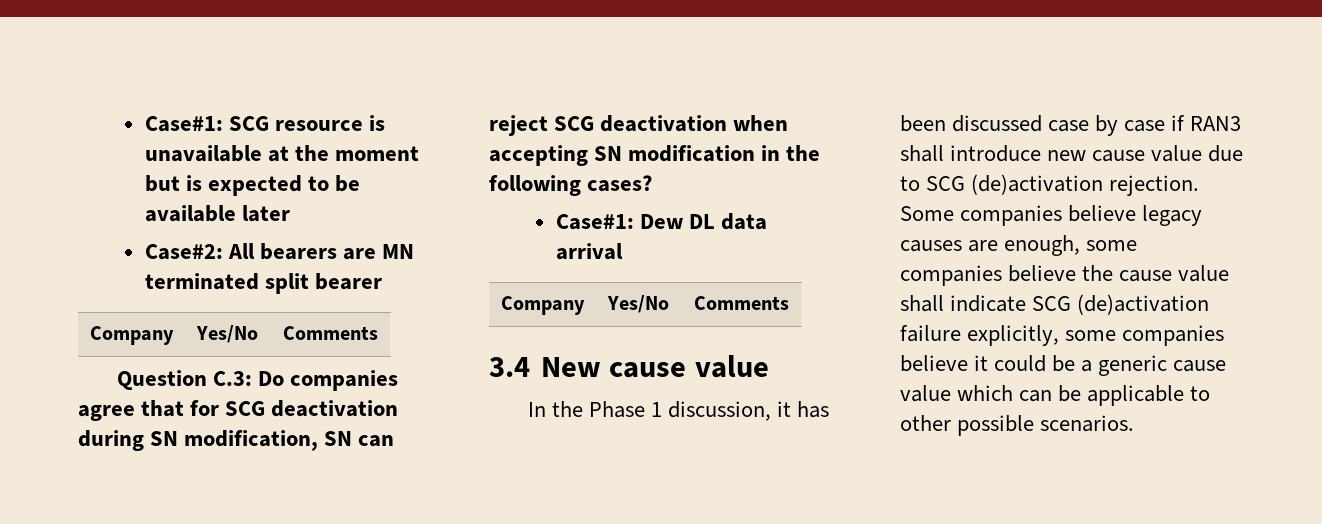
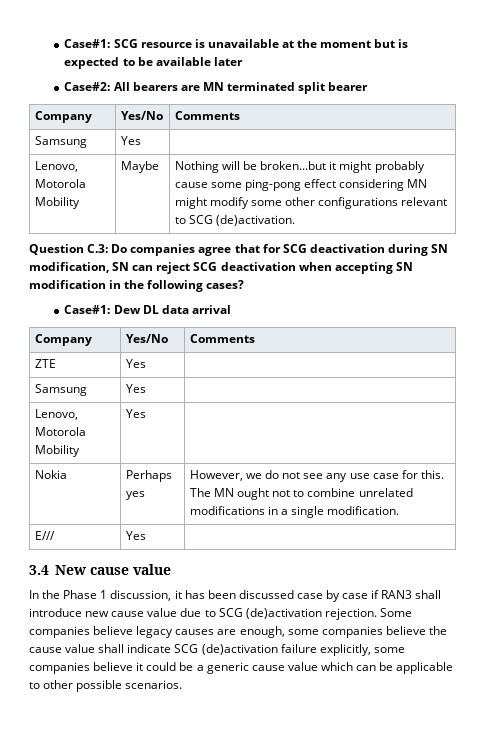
(378, 333) none -> [34,136,87,148] [120,136,141,145] [34,161,78,172] [34,179,86,188] [34,197,80,209] [120,161,159,173] [174,161,425,173] [174,179,428,191] [174,197,448,209] [174,215,296,226] // Samsung | Yes | // Lenovo, Motorola Mobility | Maybe | Nothing will be broken...but it might probably cause some ping-pong effect considering MN might modify some other configurations relevant to SCG (de)activation.
(789, 303) none -> [34,359,56,368] [125,359,146,368] [34,384,87,396] [125,384,146,393] [34,409,78,420] [34,427,86,436] [34,445,80,457] [125,409,146,418] [34,470,67,479] [125,470,172,482] [125,491,145,500] [189,470,444,482] [189,488,413,500] [189,506,400,518] [34,531,55,540] [125,531,146,540] // ZTE | Yes | // Samsung | Yes | // Lenovo, Motorola Mobility | Yes | // Nokia | Perhaps yes | However, we do not see any use case for this. The MN ought not to combine unrelated modifications in a single modification. // E/// | Yes |

